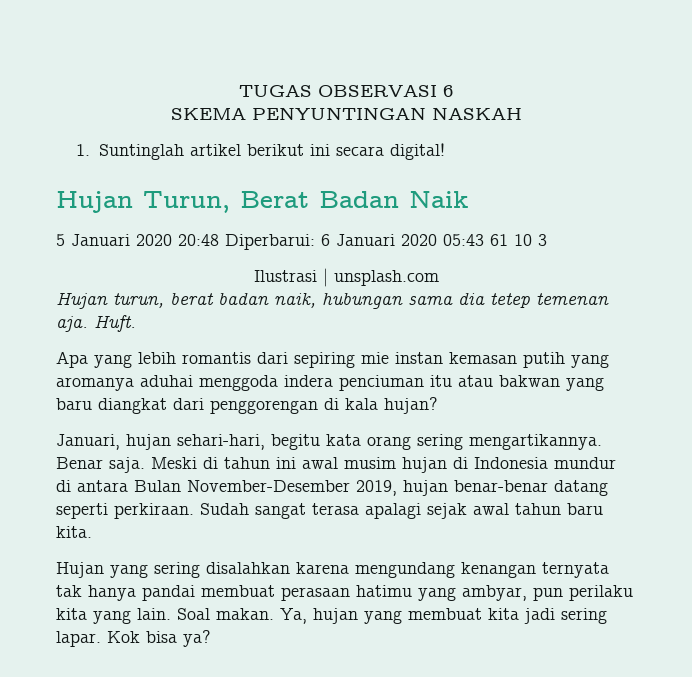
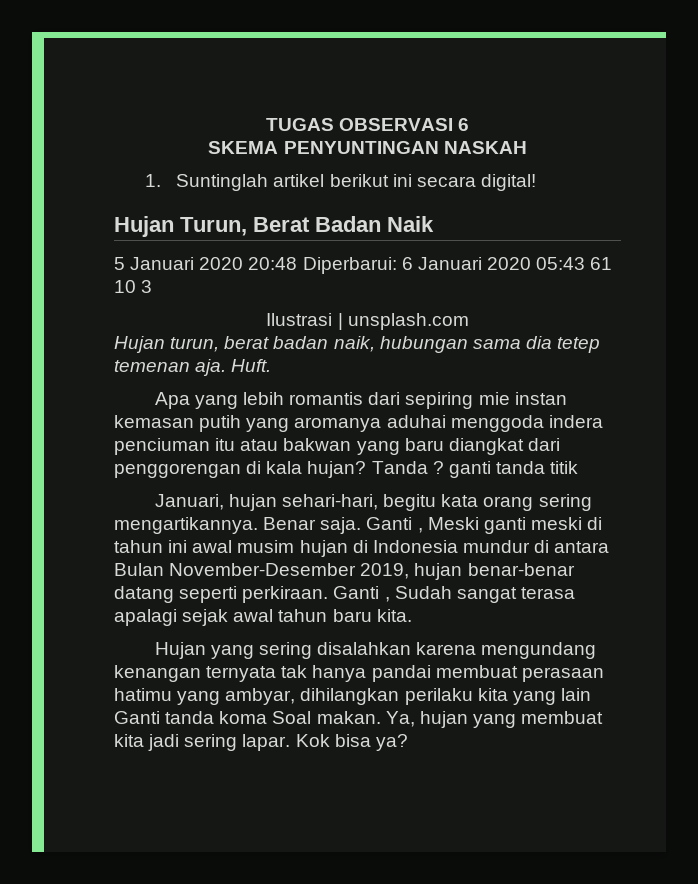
(438, 405) none -> [371,461,579,478] Tanda ? ganti tanda titik
[151,457,197,469] Meski -> [366,517,582,534] Ganti , Meski ganti meski
(194, 511) none -> [333,586,390,602] Ganti ,
[533,587,563,601] pun -> [300,688,400,705] dihilangkan
[137,608,171,620] lain. -> [560,688,591,701] [114,711,268,724] lain Ganti tanda koma

